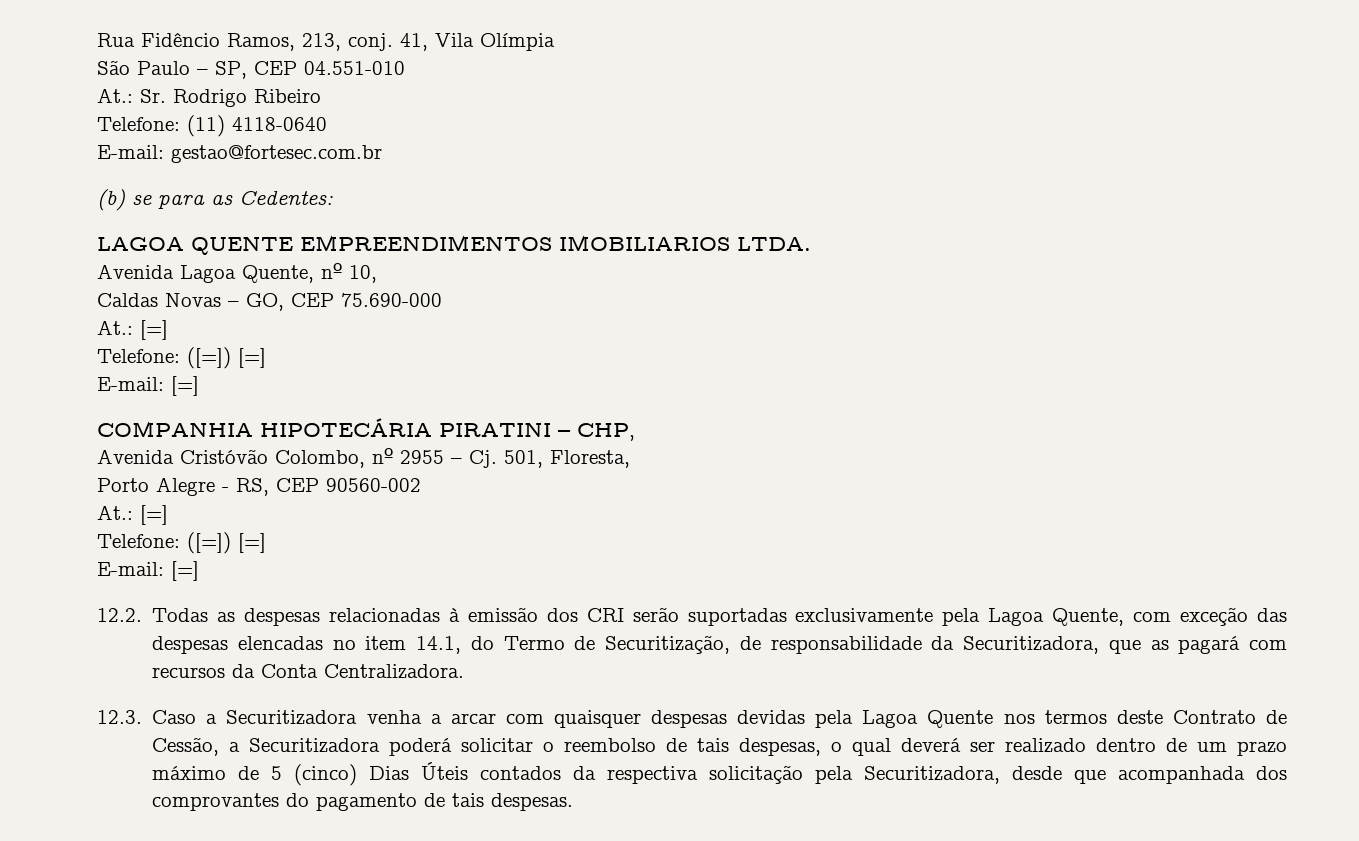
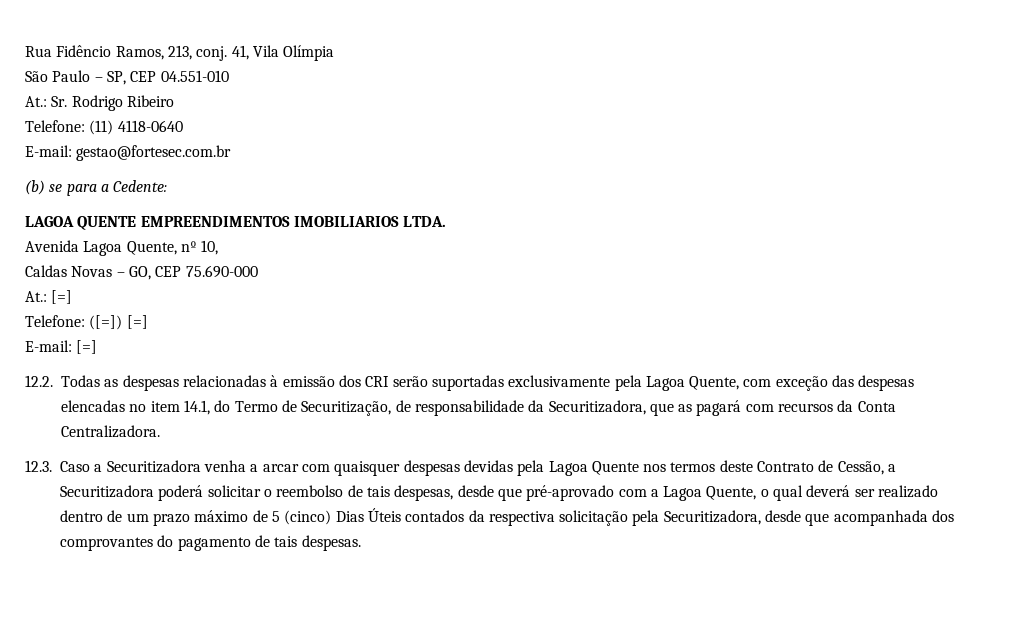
[211,191,333,205] as Cedentes: -> [100,180,168,192] a Cedente:
[97,418,635,441] [97,448,630,468] [97,477,421,496] [97,505,168,525] [97,532,266,554] [97,561,199,581] // COMPANHIA HIPOTECÁRIA PIRATINI – CHP, // Avenida Cristóvão Colombo, nº 2955 – Cj. 501, Floresta, // Porto Alegre - RS, CEP 90560-002 // At.: [=] // Telefone: ([=]) [=] // E-mail: [=] -> (98, 347) none
(822, 747) none -> [457,485,757,501] desde que pré-aprovado com a Lagoa Quente,

